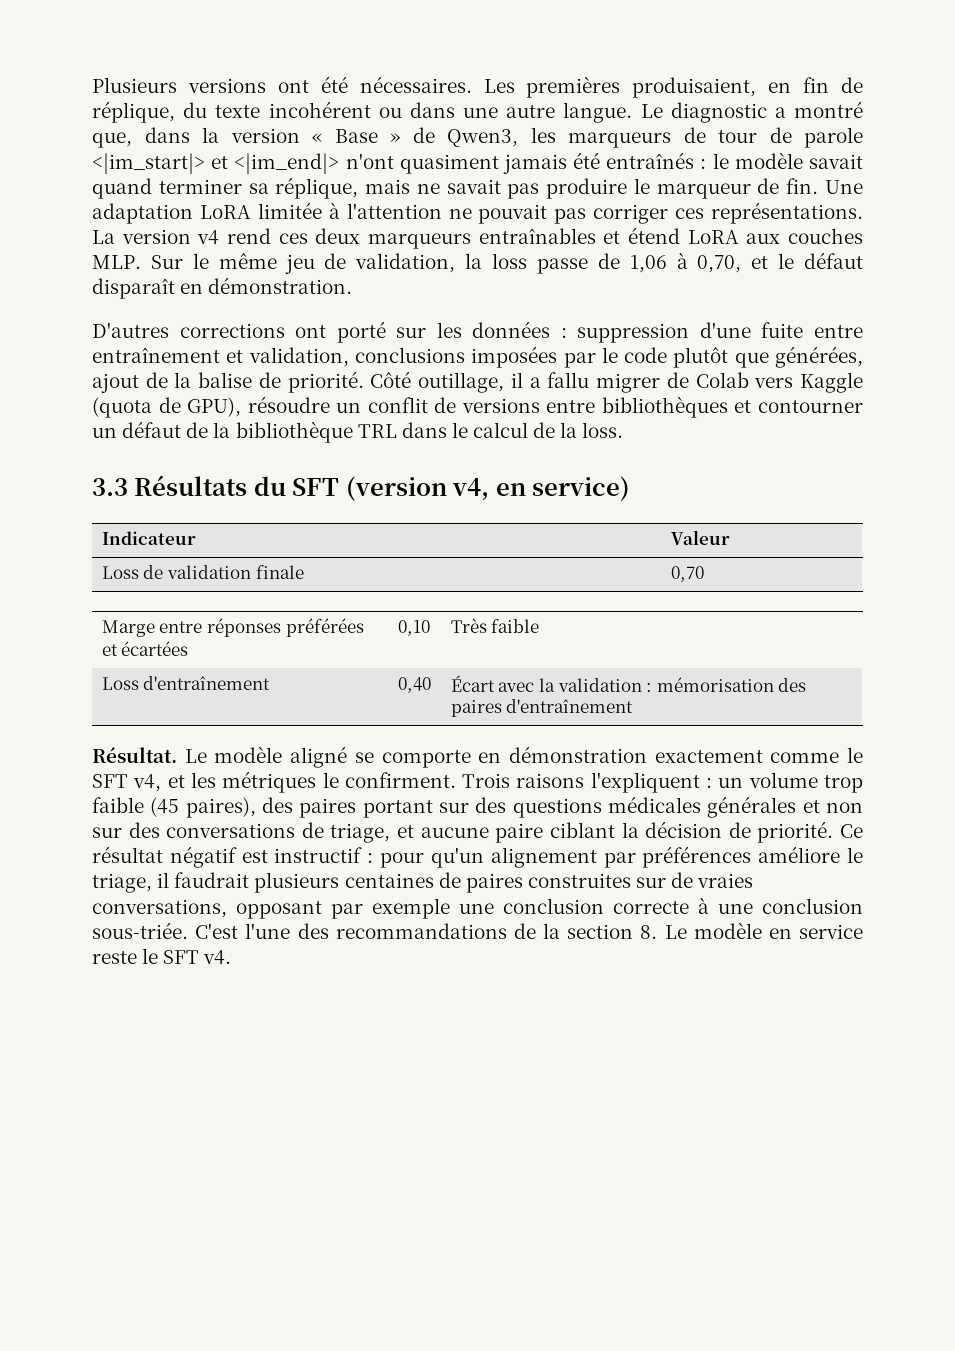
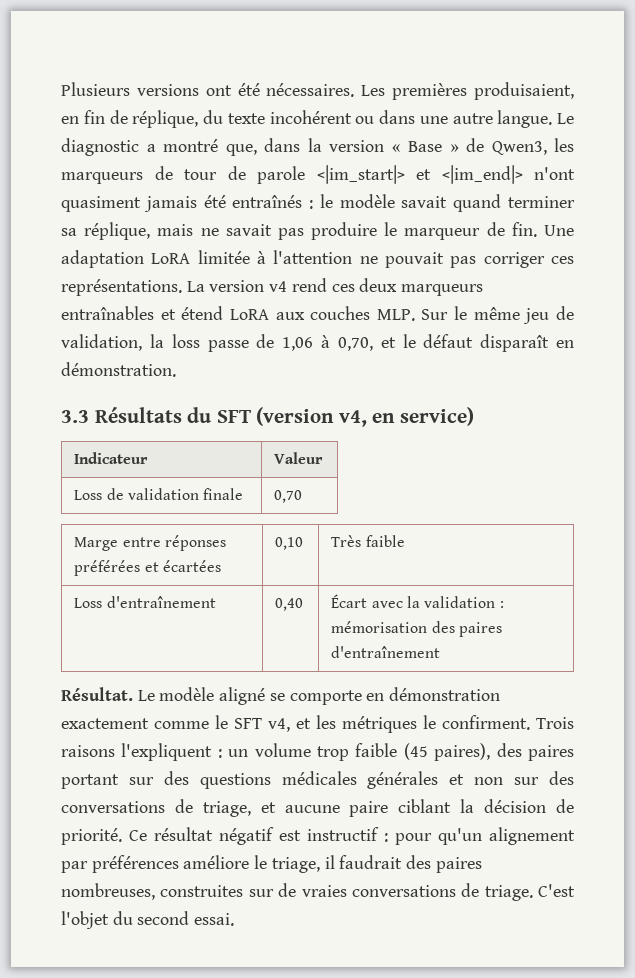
[92,321,863,343] [92,346,863,368] [92,371,864,393] [92,396,863,418] [92,421,624,443] // D'autres corrections ont porté sur les données : suppression d'une fuite entre entraînement et validation, conclusions imposées par le code plutôt que générées, ajout de la balise de priorité. Côté outillage, il a fallu migrer de Colab vers Kaggle (quota de GPU), résoudre un conflit de versions entre bibliothèques et contourner un défaut de la bibliothèque TRL dans le calcul de la loss. -> (176, 369) none
[254,872,754,893] [92,897,863,919] [92,922,863,939] [92,948,232,965] plusieurs centaines de paires construites sur de vraies conversations, opposant par exemple une conclusion correcte à une conclusion sous-triée. C'est l'une des recommandations de la section 8. Le modèle en service reste le SFT v4. -> [406,855,482,873] [61,883,575,901] [61,911,235,929] des paires nombreuses, construites sur de vraies conversations de triage. C'est l'objet du second essai.

